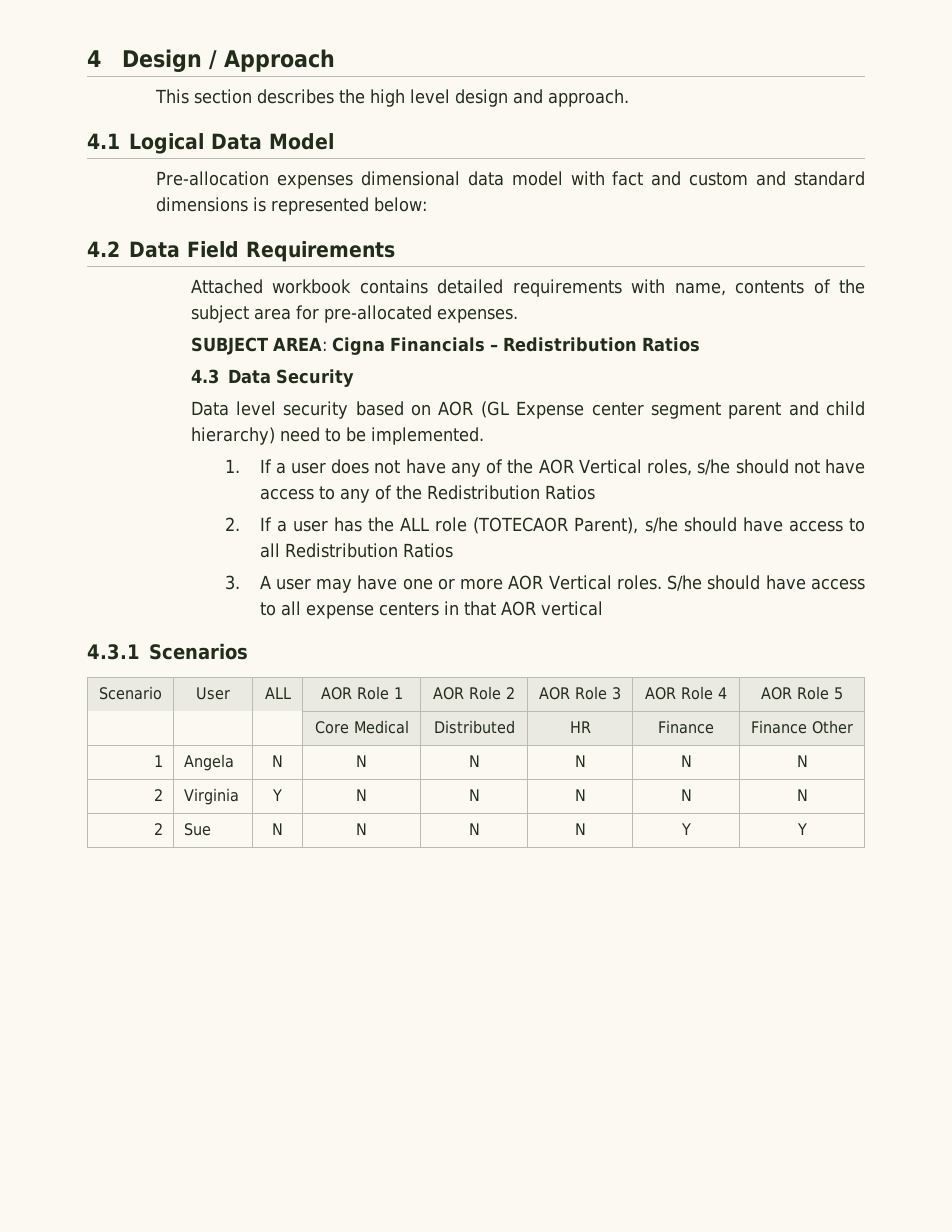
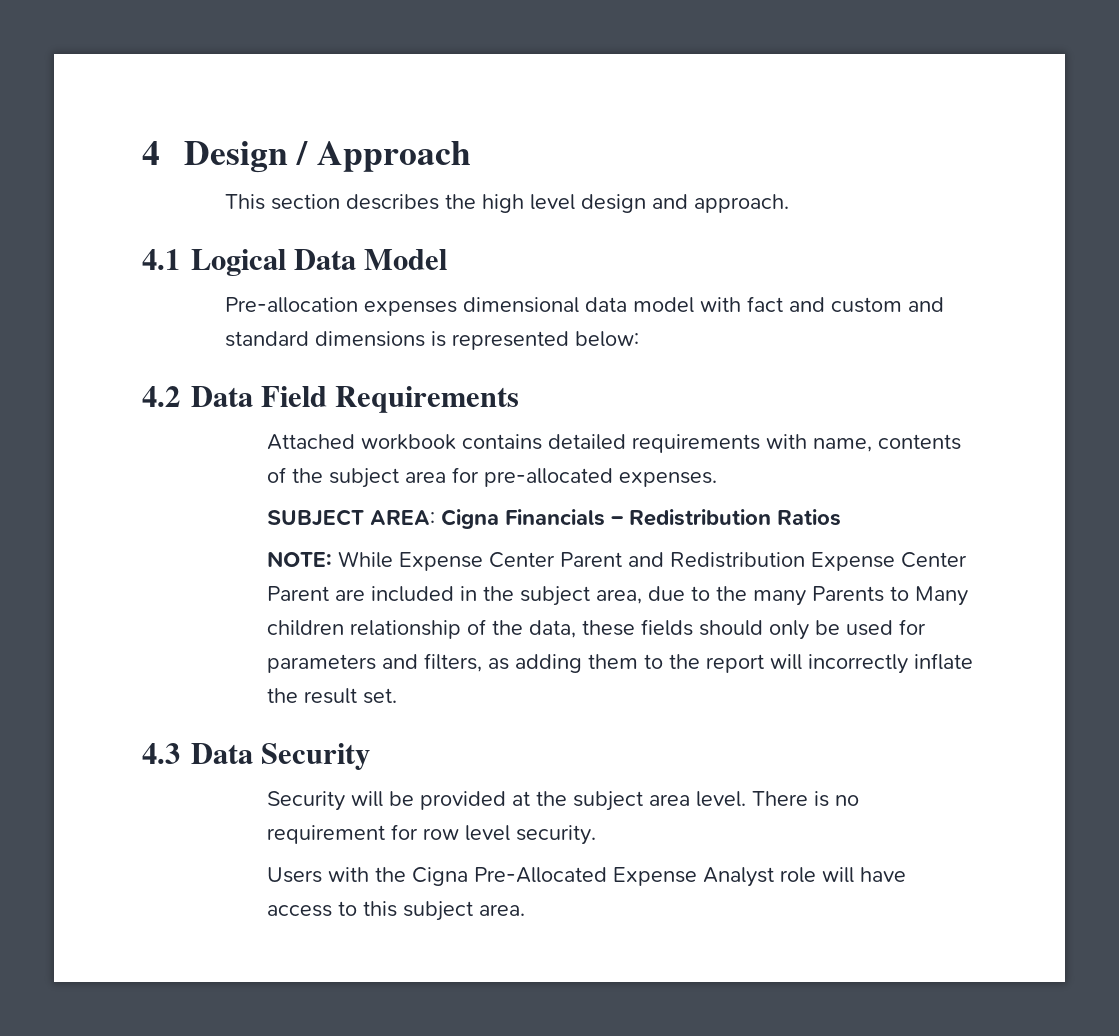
[190,369,354,387] [190,401,865,419] [190,427,484,445] [225,459,865,477] [259,485,595,503] [225,517,866,534] [259,543,453,558] [225,575,865,593] [259,601,603,619] [87,643,248,660] [99,686,162,700] [196,687,230,700] [264,687,291,699] [320,686,403,700] [433,686,515,700] [539,686,621,700] [645,686,727,700] [761,686,843,700] [314,720,409,734] [433,720,515,734] [569,721,591,733] [658,720,715,734] [751,720,853,734] [153,755,163,767] [184,754,235,771] [272,755,283,767] [356,755,367,767] [468,755,480,767] [574,755,586,767] [680,755,692,767] [796,755,808,767] [153,789,163,801] [184,788,240,805] [272,789,282,801] [356,789,367,801] [468,789,480,801] [574,789,586,801] [680,789,692,801] [796,789,808,801] [153,823,163,835] [184,823,212,836] [272,823,283,835] [356,823,367,835] [468,823,480,835] [574,823,586,835] [680,823,691,835] [796,823,807,835] 4.3 Data Security // Data level security based on AOR (GL Expense center segment parent and child hierarchy) need to be implemented. // 1. If a user does not have any of the AOR Vertical roles, s/he should not have access to any of the Redistribution Ratios // 2. If a user has the ALL role (TOTECAOR Parent), s/he should have access to all Redistribution Ratios // 3. A user may have one or more AOR Vertical roles. S/he should have access to all expense centers in that AOR vertical // 4.3.1 Scenarios // Scenario | User | ALL | AOR Role 1 | AOR Role 2 | AOR Role 3 | AOR Role 4 | AOR Role 5 // | | | Core Medical | Distributed | HR | Finance | Finance Other // 1 | Angela | N | N | N | N | N | N // 2 | Virginia | Y | N | N | N | N | N // 2 | Sue | N | N | N | N | Y | Y -> [267,551,968,571] [267,586,969,606] [267,619,927,640] [267,653,974,674] [267,688,398,704] [142,743,371,770] [267,791,860,811] [267,824,597,845] [267,867,907,887] [267,901,526,921] NOTE: While Expense Center Parent and Redistribution Expense Center Parent are included in the subject area, due to the many Parents to Many children relationship of the data, these fields should only be used for parameters and filters, as adding them to the report will incorrectly inflate the result set. // 4.3 Data Security // Security will be provided at the subject area level. There is no requirement for row level security. // Users with the Cigna Pre-Allocated Expense Analyst role will have access to this subject area.

